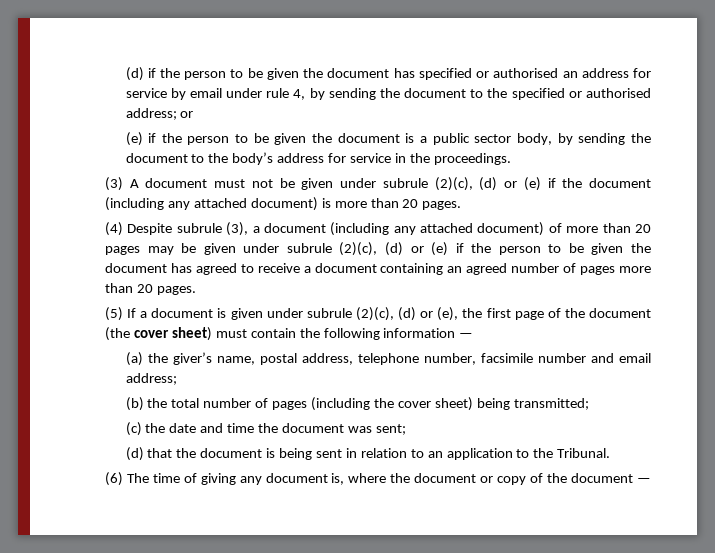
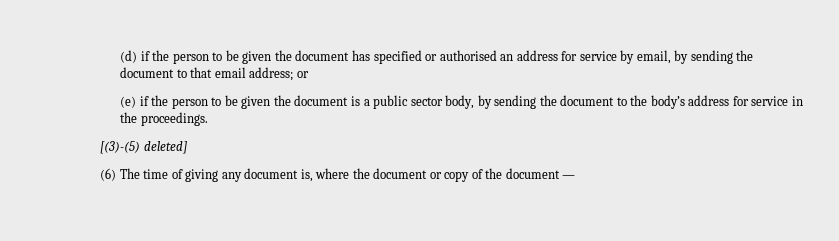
[189,88,651,100] email under rule 4, by sending the document to the specified or authorised -> [636,50,754,64] [120,67,246,78] email, by sending the document to that email
[105,177,652,191] [105,197,462,211] [105,222,651,236] [105,242,651,256] [105,263,651,275] [105,283,196,295] [105,307,652,321] [105,327,474,341] [125,352,652,366] [125,373,177,385] [125,397,589,411] [125,422,406,436] [125,447,611,461] (3) A document must not be given under subrule (2)(c), (d) or (e) if the document (including any attached document) is more than 20 pages. // (4) Despite subrule (3), a document (including any attached document) of more than 20 pages may be given under subrule (2)(c), (d) or (e) if the person to be given the document has agreed to receive a document containing an agreed number of pages more than 20 pages. // (5) If a document is given under subrule (2)(c), (d) or (e), the first page of the document (the cover sheet) must contain the following information — // (a) the giver’s name, postal address, telephone number, facsimile number and email address; // (b) the total number of pages (including the cover sheet) being transmitted; // (c) the date and time the document was sent; // (d) that the document is being sent in relation to an application to the Tribunal. -> [100,141,187,154] [(3)-(5) deleted]

